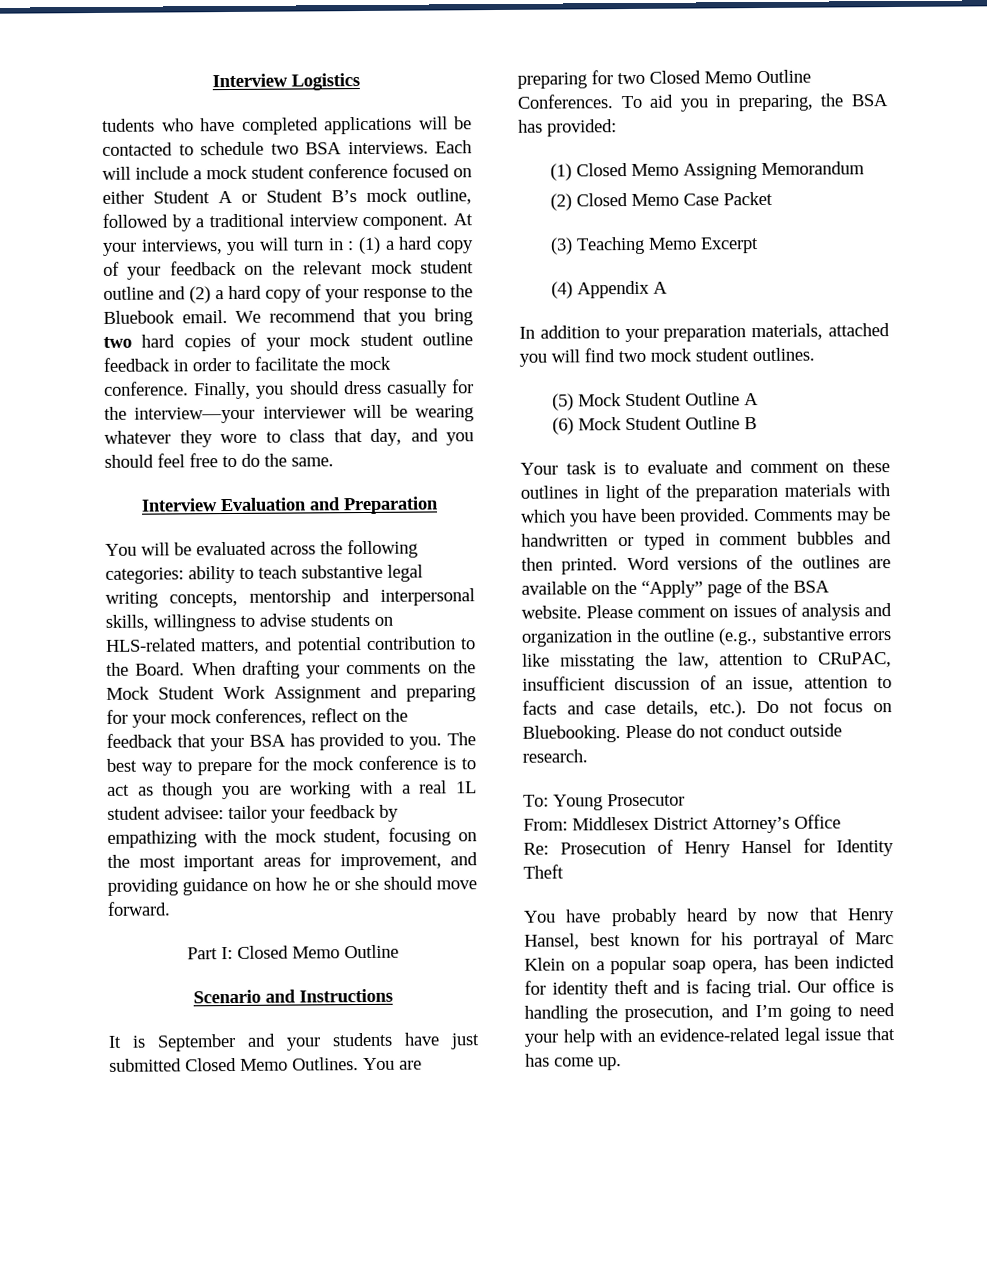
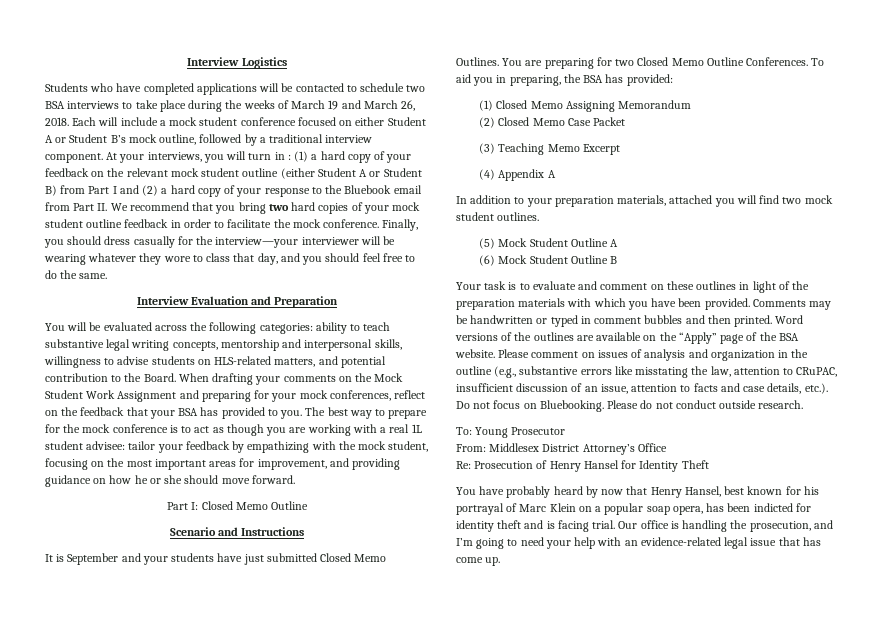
[102,118,155,132] tudents -> [45,83,88,92] Students
[347,141,429,155] interviews. -> [67,100,416,112] [45,117,69,126] interviews to take place during the weeks of March 19 and March 26, 2018.
(154, 293) none -> [280,168,422,179] [45,185,117,196] (either Student A or Student B) from Part I
[181,310,228,324] email. -> [393,185,422,194] [45,202,108,211] email from Part II.

